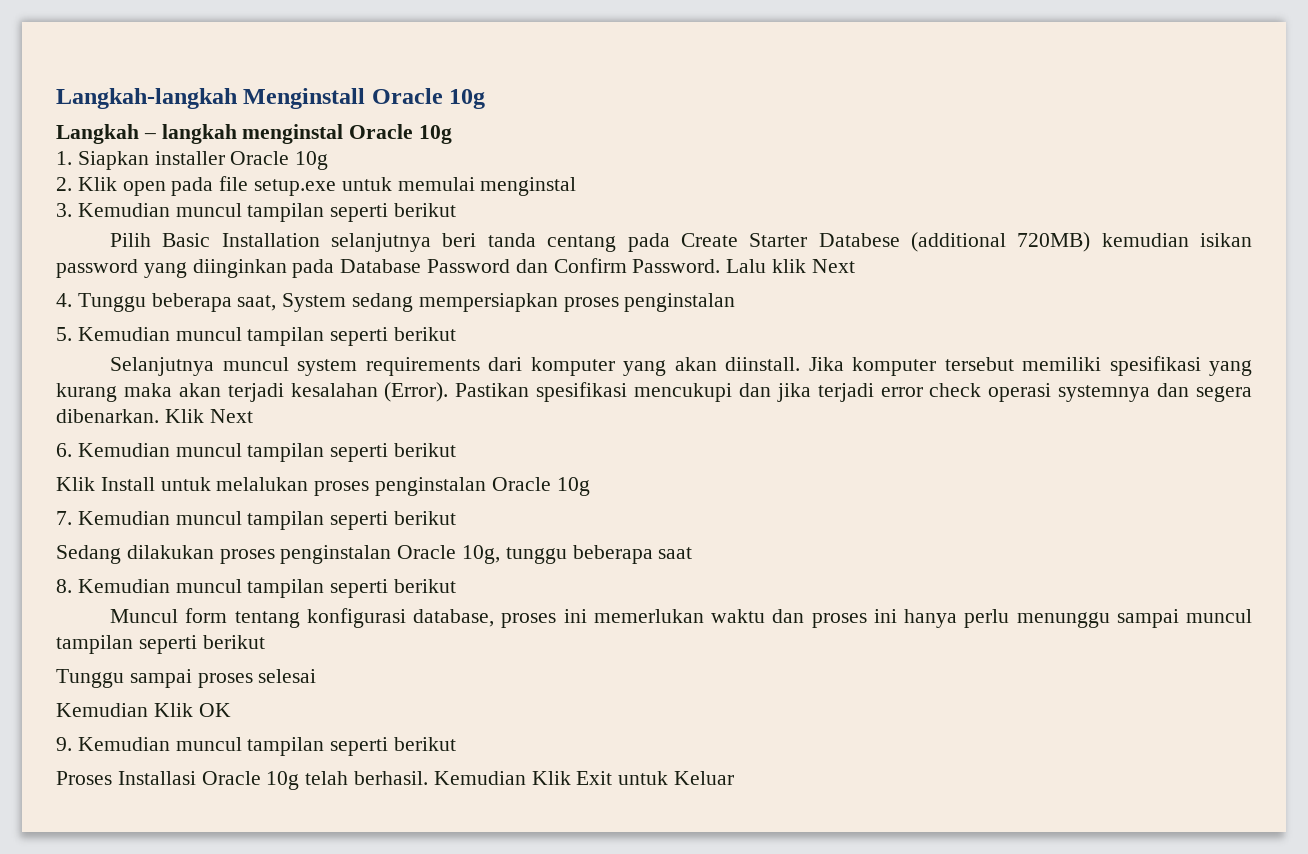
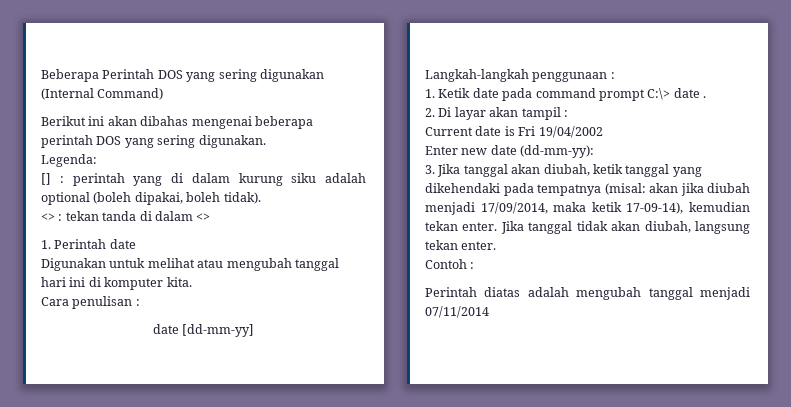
[56,88,486,109] [56,124,453,144] [56,151,329,170] [56,176,577,196] [56,203,457,222] [109,232,1252,252] [56,258,855,278] [56,293,736,312] [56,327,457,346] [109,356,1252,376] [56,382,1252,402] [56,409,253,423] [56,443,457,462] [56,477,590,496] [56,511,457,530] [56,545,693,564] [56,579,457,598] [109,608,1252,628] [56,635,265,654] [56,669,317,688] [56,703,231,717] [56,737,457,756] [56,771,735,790] Langkah-langkah Menginstall Oracle 10g // Langkah – langkah menginstal Oracle 10g // 1. Siapkan installer Oracle 10g // 2. Klik open pada file setup.exe untuk memulai menginstal // 3. Kemudian muncul tampilan seperti berikut // Pilih Basic Installation selanjutnya beri tanda centang pada Create Starter Databese (additional 720MB) kemudian isikan password yang diinginkan pada Database Password dan Confirm Password. Lalu klik Next // 4. Tunggu beberapa saat, System sedang mempersiapkan proses penginstalan // 5. Kemudian muncul tampilan seperti berikut // Selanjutnya muncul system requirements dari komputer yang akan diinstall. Jika komputer tersebut memiliki spesifikasi yang kurang maka akan terjadi kesalahan (Error). Pastikan spesifikasi mencukupi dan jika terjadi error check operasi systemnya dan segera dibenarkan. Klik Next // 6. Kemudian muncul tampilan seperti berikut // Klik Install untuk melalukan proses penginstalan Oracle 10g // 7. Kemudian muncul tampilan seperti berikut // Sedang dilakukan proses penginstalan Oracle 10g, tunggu beberapa saat // 8. Kemudian muncul tampilan seperti berikut // Muncul form tentang konfigurasi database, proses ini memerlukan waktu dan proses ini hanya perlu menunggu sampai muncul tampilan seperti berikut // Tunggu sampai proses selesai // Kemudian Klik OK // 9. Kemudian muncul tampilan seperti berikut // Proses Installasi Oracle 10g telah berhasil. Kemudian Klik Exit untuk Keluar -> [41,69,324,82] [41,88,164,100] [41,116,313,129] [41,135,266,148] [41,154,97,167] [41,173,366,186] [41,192,261,205] [41,211,211,221] [41,239,136,249] [41,258,339,271] [41,277,192,290] [41,296,140,309] [152,324,255,337] [425,69,615,82] [425,88,706,101] [425,107,568,120] [425,126,603,138] [425,145,595,158] [425,164,702,177] [425,183,750,196] [425,202,750,215] [425,221,750,234] [425,240,497,250] [425,259,475,269] [425,287,750,300] [425,306,489,318] Beberapa Perintah DOS yang sering digunakan (Internal Command) // Berikut ini akan dibahas mengenai beberapa perintah DOS yang sering digunakan. // Legenda: // [] : perintah yang di dalam kurung siku adalah optional (boleh dipakai, boleh tidak). // <> : tekan tanda di dalam <> // 1. Perintah date // Digunakan untuk melihat atau mengubah tanggal hari ini di komputer kita. // Cara penulisan : // date [dd-mm-yy] // Langkah-langkah penggunaan : // 1. Ketik date pada command prompt C:\> date . // 2. Di layar akan tampil : // Current date is Fri 19/04/2002 // Enter new date (dd-mm-yy): // 3. Jika tanggal akan diubah, ketik tanggal yang dikehendaki pada tempatnya (misal: akan jika diubah menjadi 17/09/2014, maka ketik 17-09-14), kemudian tekan enter. Jika tanggal tidak akan diubah, langsung tekan enter. // Contoh : // Perintah diatas adalah mengubah tanggal menjadi 07/11/2014

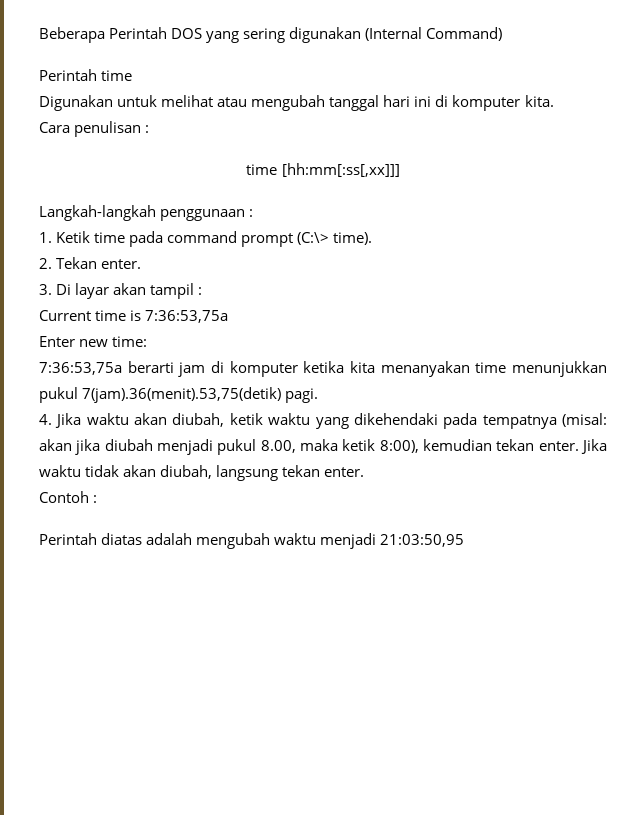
[41,116,313,129] [41,135,266,148] [41,154,97,167] [41,173,366,186] [41,192,261,205] [41,211,211,221] [41,239,136,249] Berikut ini akan dibahas mengenai beberapa perintah DOS yang sering digunakan. // Legenda: // [] : perintah yang di dalam kurung siku adalah optional (boleh dipakai, boleh tidak). // <> : tekan tanda di dalam <> // 1. Perintah date -> [39,69,133,81] Perintah time
[152,324,255,337] date [dd-mm-yy] -> [246,163,400,177] time [hh:mm[:ss[,xx]]]
[472,88,499,98] date -> [94,232,126,243] time
[647,88,706,100] [425,108,435,117] C:\> date . // 2. -> [297,232,373,245] [39,257,142,269] [39,284,52,295] (C:\> time). // 2. Tekan enter. // 3.
[475,126,603,138] [425,145,595,158] [425,164,508,177] date is Fri 19/04/2002 // Enter new date (dd-mm-yy): // 3. Jika tanggal -> [95,310,229,323] [39,336,148,347] [39,361,608,377] [39,387,319,403] [39,413,129,428] time is 7:36:53,75a // Enter new time: // 7:36:53,75a berarti jam di komputer ketika kita menanyakan time menunjukkan pukul 7(jam).36(menit).53,75(detik) pagi. // 4. Jika waktu
[625,164,670,177] tanggal -> [268,413,311,425] waktu
[480,202,548,214] 17/09/2014, -> [217,439,296,455] pukul 8.00,
[626,202,684,214] 17-09-14), -> [379,440,419,453] 8:00),
[528,221,573,234] tanggal -> [39,465,81,477] waktu
[648,287,750,300] [425,306,489,318] tanggal menjadi 07/11/2014 -> [274,533,465,549] waktu menjadi 21:03:50,95

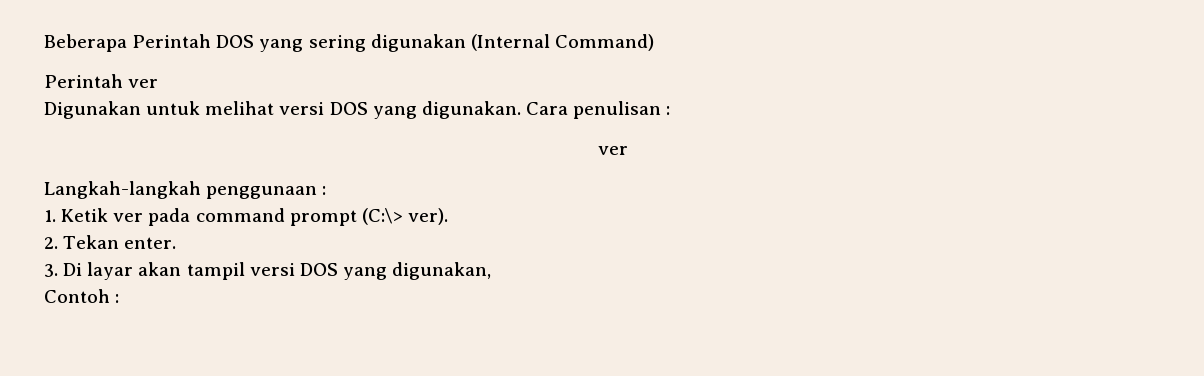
[101,70,133,81] time -> [128,79,159,88] ver
[217,95,554,111] atau mengubah tanggal hari ini di komputer kita. // -> [279,101,521,119] versi DOS yang digunakan.
[246,163,400,177] time [hh:mm[:ss[,xx]]] -> [597,146,628,155] ver
[94,232,126,243] time -> [113,213,144,222] ver
[333,232,373,245] time). -> [407,208,448,225] ver).
[198,287,203,295] [39,310,229,323] [39,336,148,347] [39,361,608,377] [39,387,319,403] [39,413,608,429] [39,439,607,455] [39,465,365,481] [39,491,98,503] [39,533,465,549] : // Current time is 7:36:53,75a // Enter new time: // 7:36:53,75a berarti jam di komputer ketika kita menanyakan time menunjukkan pukul 7(jam).36(menit).53,75(detik) pagi. // 4. Jika waktu akan diubah, ketik waktu yang dikehendaki pada tempatnya (misal: akan jika diubah menjadi pukul 8.00, maka ketik 8:00), kemudian tekan enter. Jika waktu tidak akan diubah, langsung tekan enter. // Contoh : // Perintah diatas adalah mengubah waktu menjadi 21:03:50,95 -> [249,262,492,280] [44,289,120,303] versi DOS yang digunakan, // Contoh :

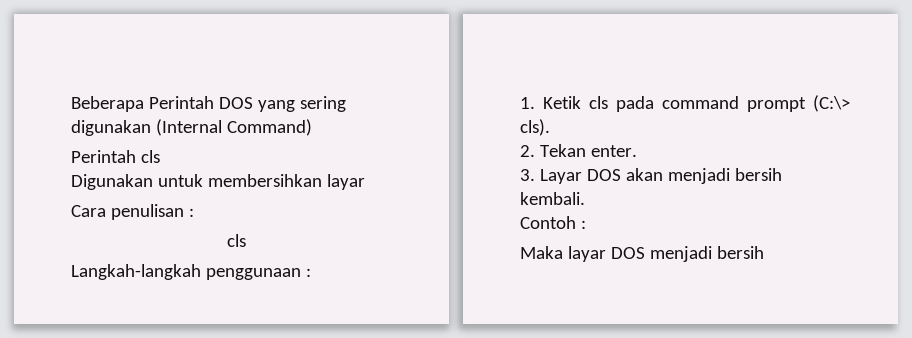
[128,79,159,88] ver -> [140,150,160,163] cls
[205,101,521,119] melihat versi DOS yang digunakan. -> [207,174,365,190] membersihkan layar //
[597,146,628,155] ver -> [226,234,246,247] cls
[113,213,144,222] ver -> [589,96,608,109] cls
[407,208,448,225] ver). -> [520,119,550,136] cls).
[63,262,492,280] [44,289,120,303] Di layar akan tampil versi DOS yang digunakan, // Contoh : -> [539,168,782,184] [520,192,585,205] [520,216,586,229] [520,246,764,262] Layar DOS akan menjadi bersih kembali. // Contoh : // Maka layar DOS menjadi bersih

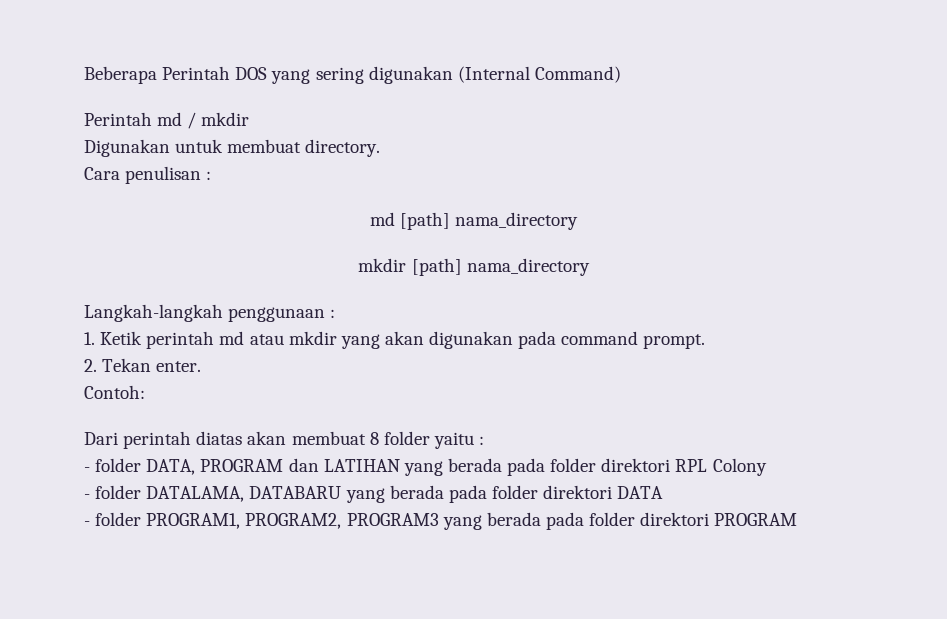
[140,150,160,163] cls -> [157,112,250,129] md / mkdir
[207,174,365,190] membersihkan layar -> [227,139,381,157] membuat directory.
[226,234,246,247] cls -> [369,212,579,230] [358,258,590,276] md [path] nama_directory // mkdir [path] nama_directory
[589,95,850,112] [520,119,550,136] [520,144,637,157] [520,168,782,184] [520,192,585,205] [520,216,586,229] [520,246,764,262] cls pada command prompt (C:\> cls). // 2. Tekan enter. // 3. Layar DOS akan menjadi bersih kembali. // Contoh : // Maka layar DOS menjadi bersih -> [146,331,706,349] [84,358,202,372] [84,385,145,399] [84,431,485,449] [84,458,767,476] [84,485,664,503] [84,512,798,530] perintah md atau mkdir yang akan digunakan pada command prompt. // 2. Tekan enter. // Contoh: // Dari perintah diatas akan membuat 8 folder yaitu : // - folder DATA, PROGRAM dan LATIHAN yang berada pada folder direktori RPL Colony // - folder DATALAMA, DATABARU yang berada pada folder direktori DATA // - folder PROGRAM1, PROGRAM2, PROGRAM3 yang berada pada folder direktori PROGRAM

